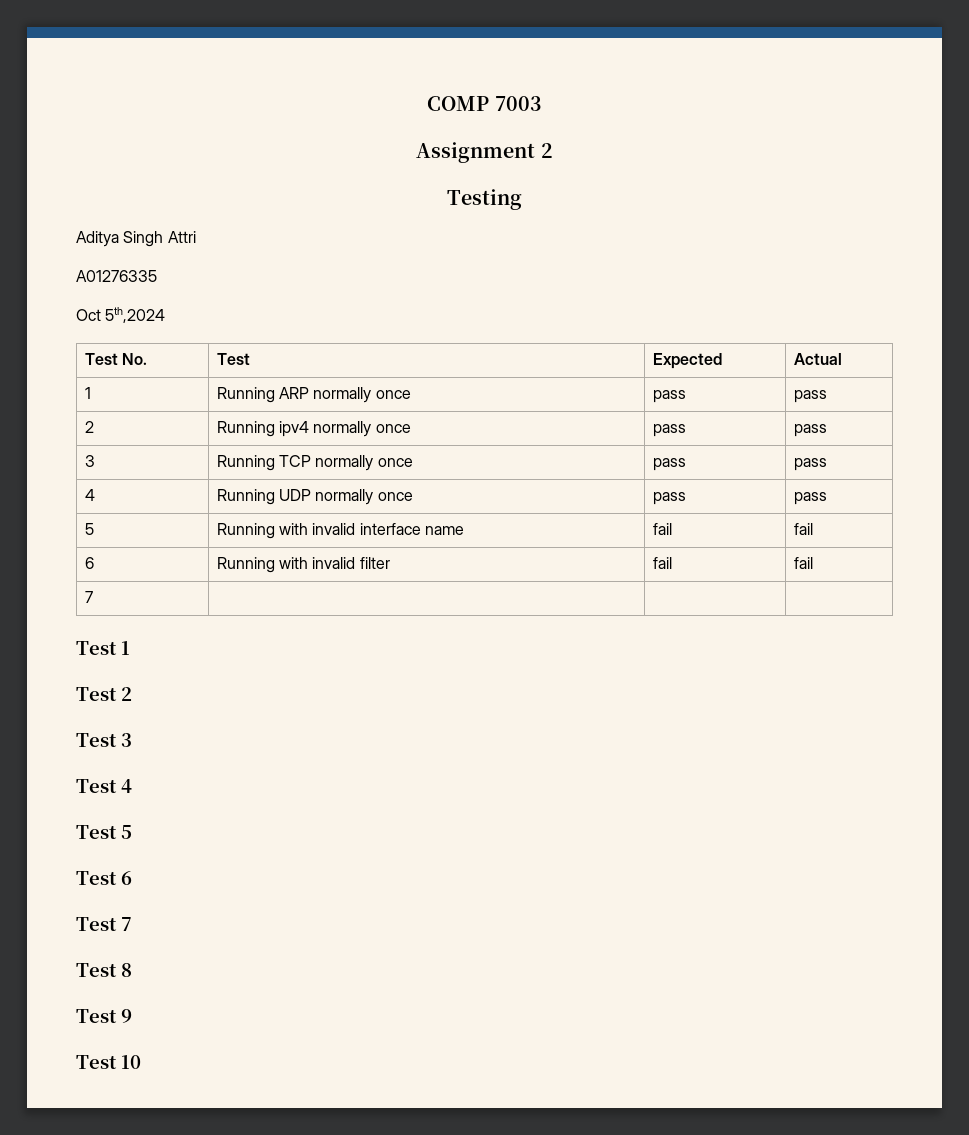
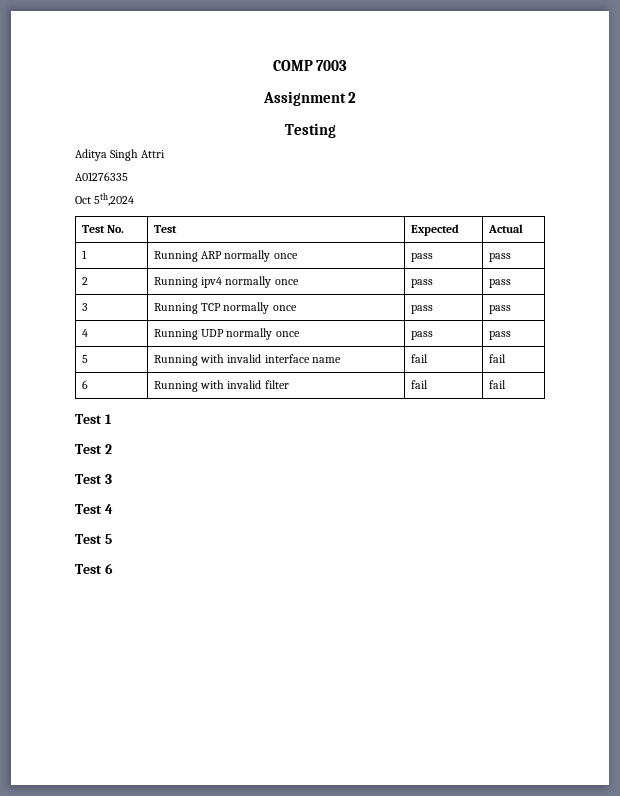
[84,591,93,603] // 7 | | | -> (506, 384) none
[76,917,132,931] [76,963,132,977] [76,1009,132,1023] [76,1055,141,1069] // Test 7 // Test 8 // Test 9 // Test 10 -> (113, 568) none

